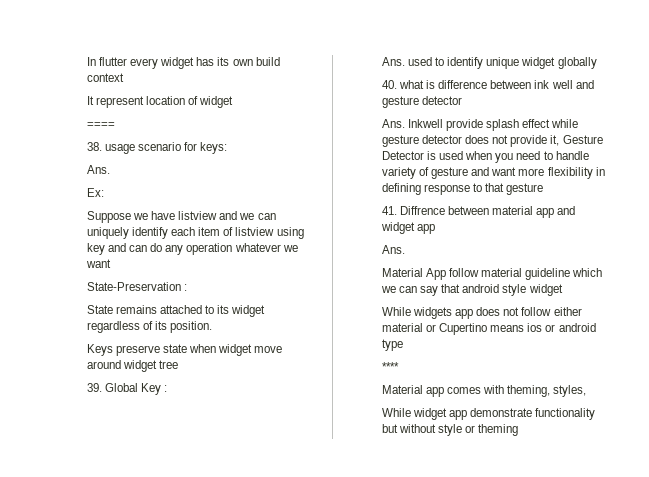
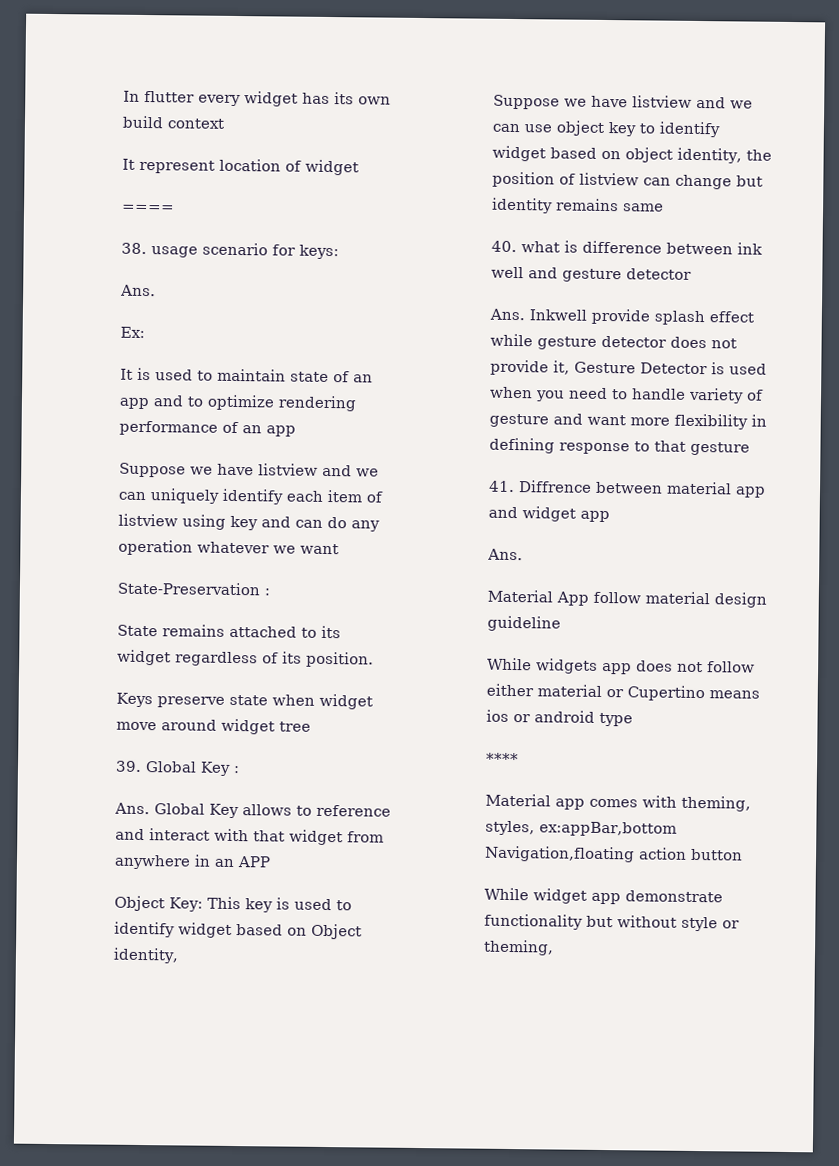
(104, 192) none -> [120,367,374,383] [119,394,358,412] [119,420,297,437] // It is used to maintain state of an app and to optimize rendering performance of an app
[408,57,597,69] used to identify unique widget globally -> [154,803,392,819] [115,828,385,846] [114,854,272,870] [114,895,353,913] [114,921,363,940] [113,947,180,964] [493,94,754,110] [492,120,722,138] [492,145,773,164] [492,171,764,190] [492,197,665,214] Global Key allows to reference and interact with that widget from anywhere in an APP // Object Key: This key is used to identify widget based on Object identity, // Suppose we have listview and we can use object key to identify widget based on object identity, the position of listview can change but identity remains same
(523, 272) none -> [714,592,768,608] design
[572,268,603,277] [380,284,563,296] which we can say that android style widget -> (562, 623) none
(587, 391) none -> [539,821,678,837] [484,845,744,863] ex:appBar,bottom Navigation,floating action button
[478,424,519,436] theming -> [483,939,555,956] theming,

